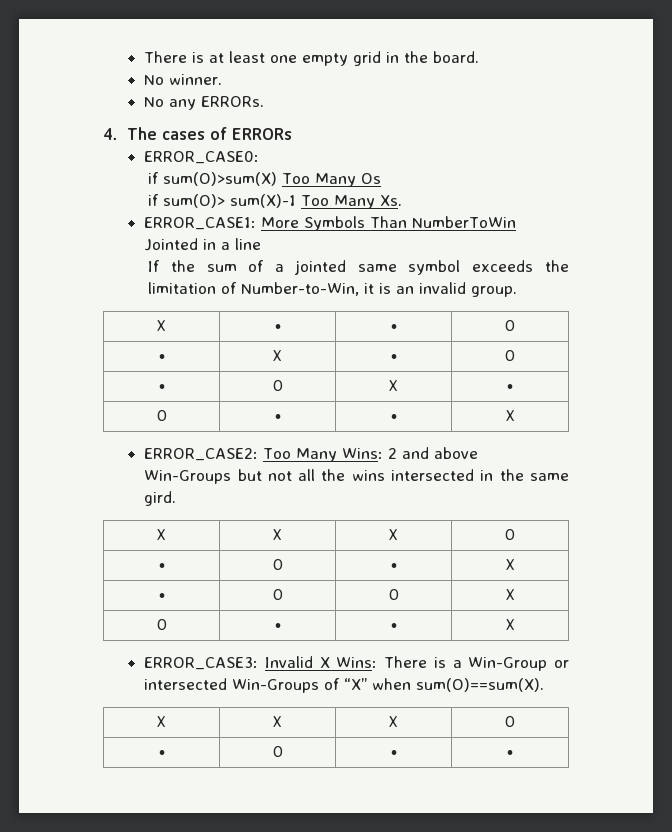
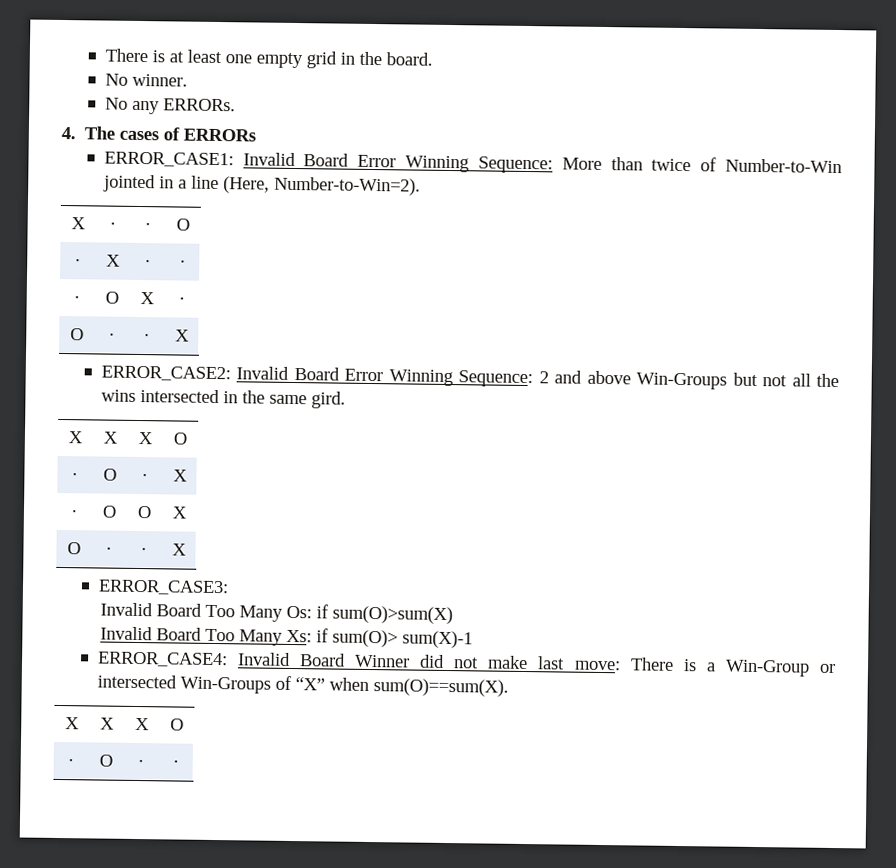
[144,151,260,164] [148,172,381,187] [148,194,402,209] [144,216,517,231] [144,238,262,251] [148,260,569,275] [148,282,518,297] ERROR_CASE0: // if sum(O)>sum(X) Too Many Os // if sum(O)> sum(X)-1 Too Many Xs. // ERROR_CASE1: More Symbols Than NumberToWin Jointed in a line // If the sum of a jointed same symbol exceeds the limitation of Number-to-Win, it is an invalid group. -> [103,151,842,174] [102,174,421,196] ERROR_CASE1: Invalid Board Error Winning Sequence: More than twice of Number-to-Win jointed in a line (Here, Number-to-Win=2).
[505,350,515,361] O -> [179,259,186,268] ∙
[263,448,384,462] Too Many Wins: -> [236,366,534,388] Invalid Board Error Winning Sequence:
[264,656,378,668] Invalid X Wins: -> [100,602,454,625] [100,626,474,649] [96,651,621,671] // Invalid Board Too Many Os: if sum(O)>sum(X) // Invalid Board Too Many Xs: if sum(O)> sum(X)-1 // ERROR_CASE4: Invalid Board Winner did not make last move:

